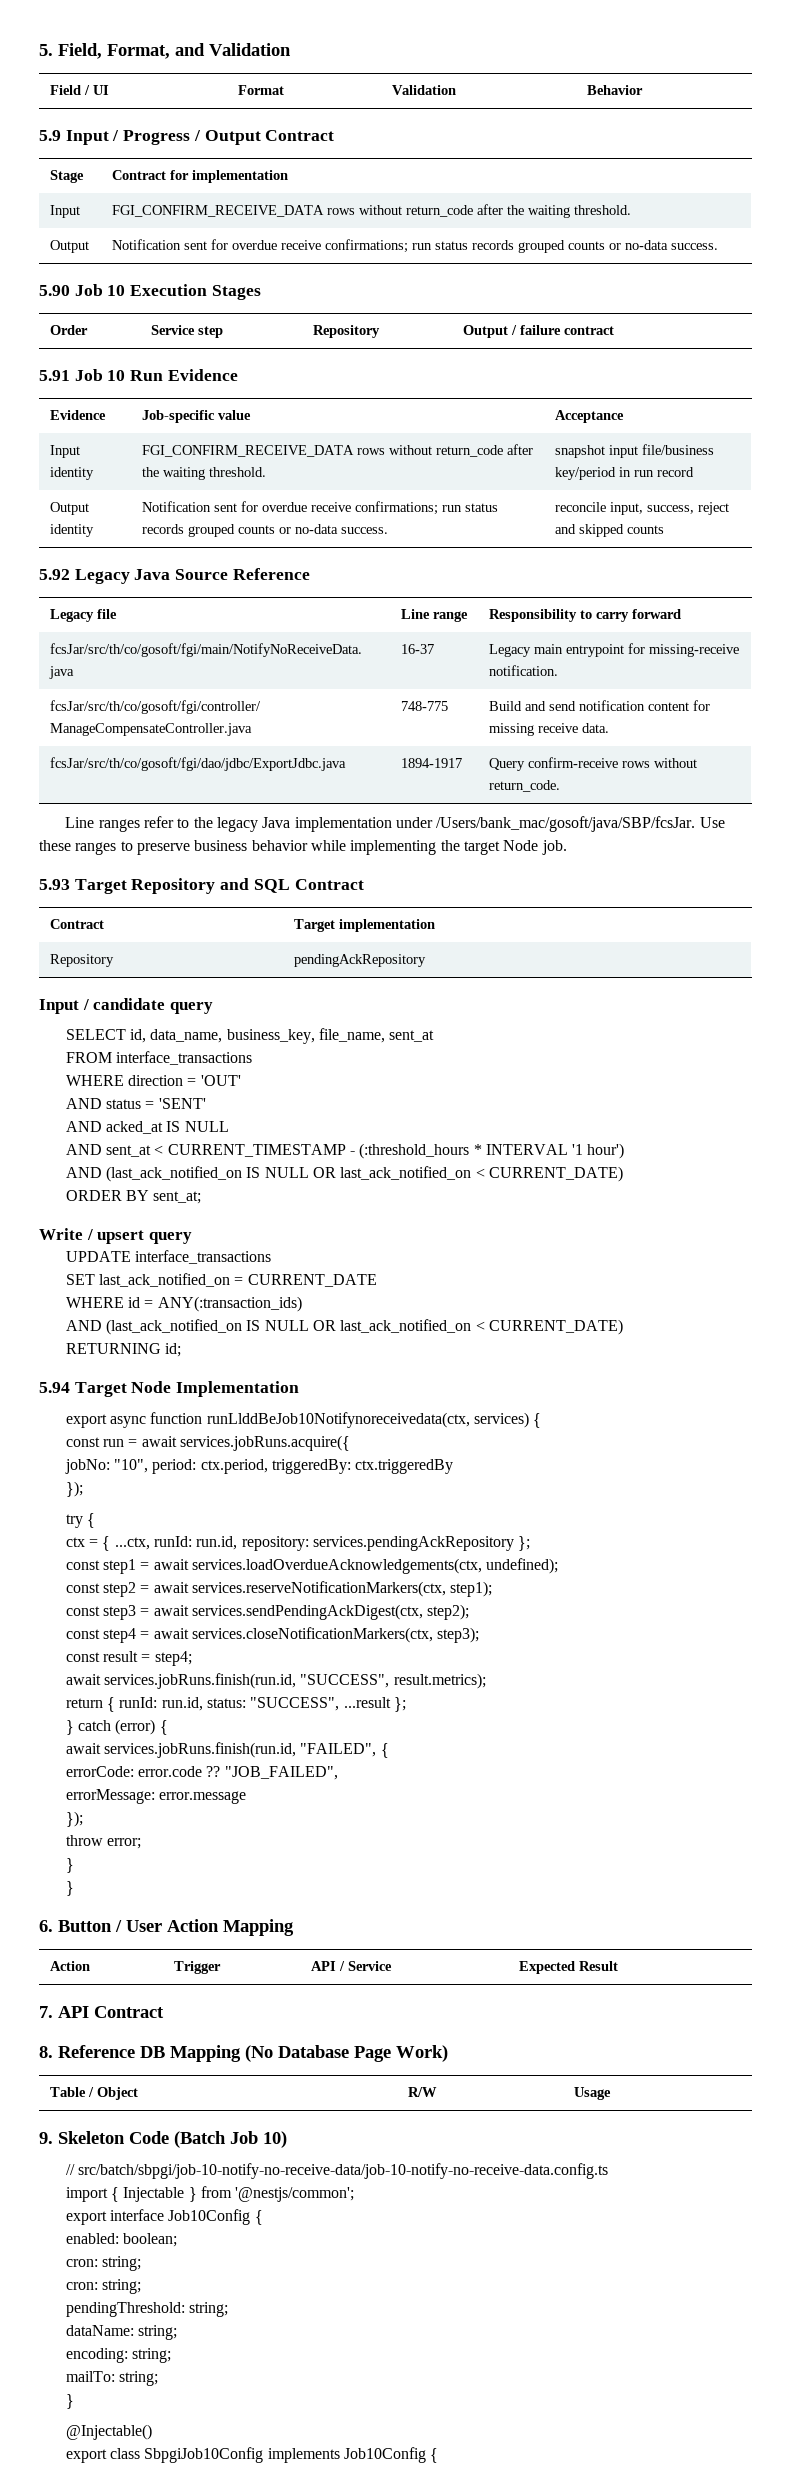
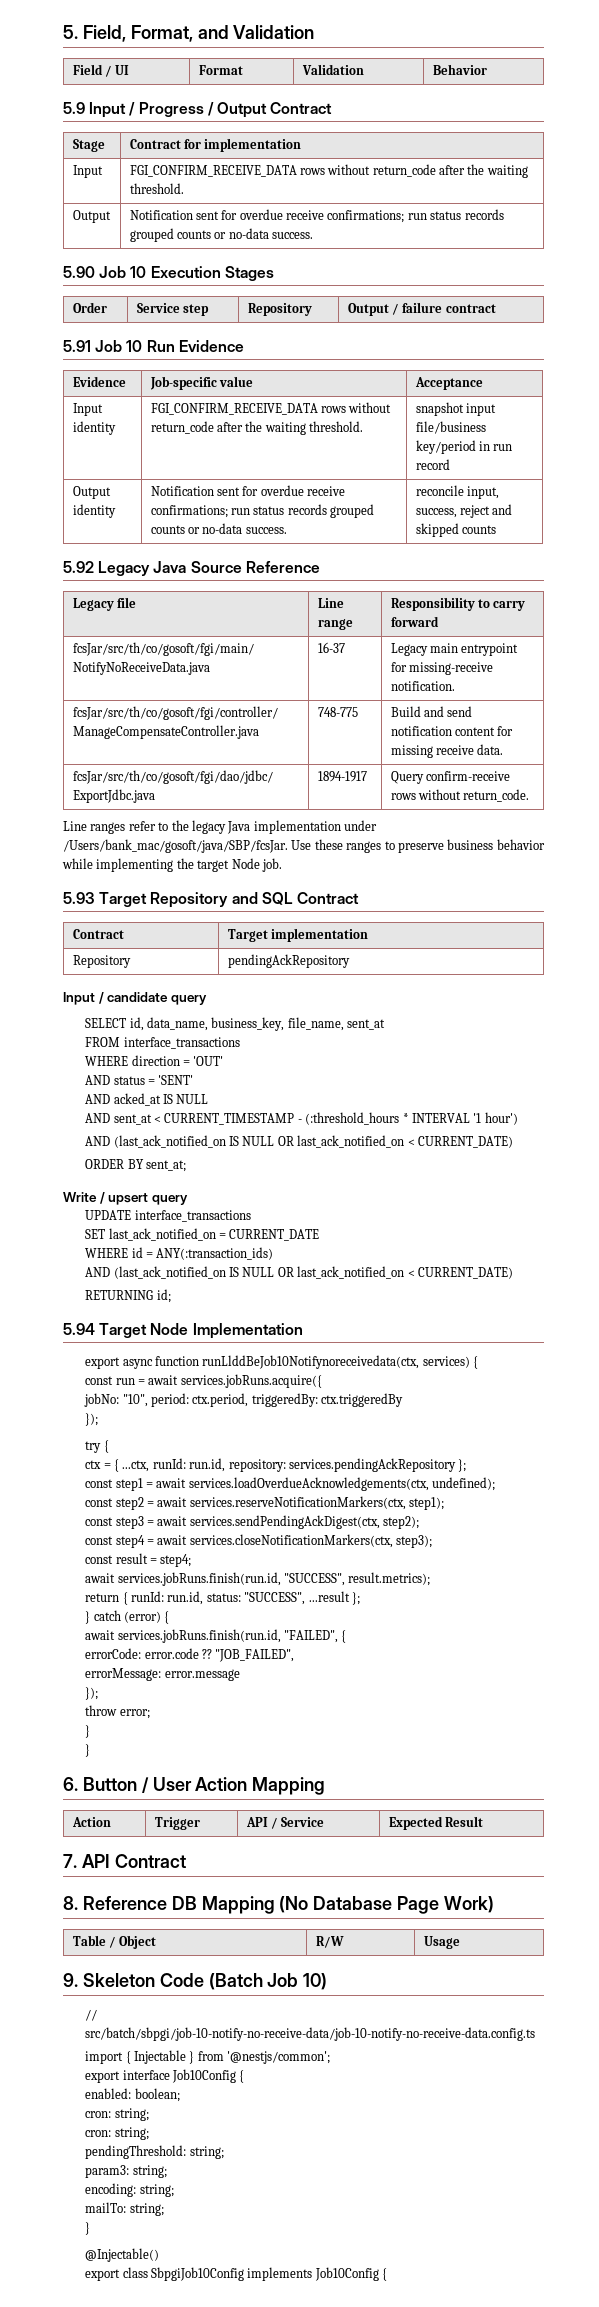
[65,2325,134,2336] dataName: -> [85,2165,130,2178] param3:

